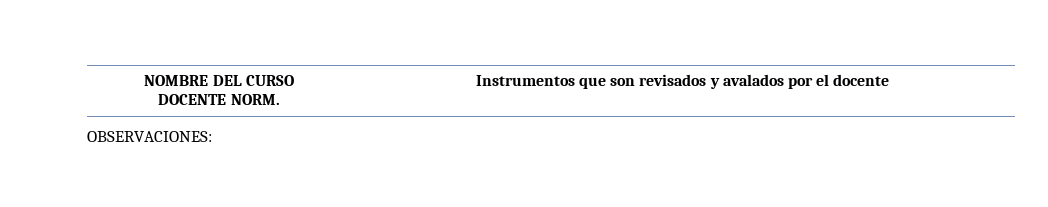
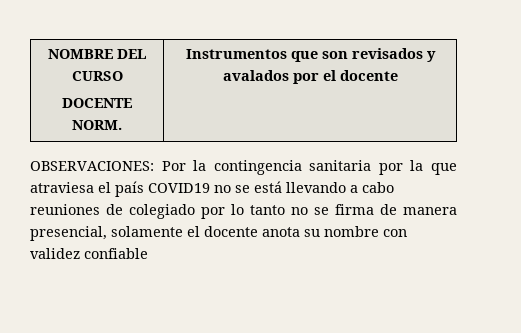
(212, 136) none -> [161,160,457,175] [30,181,394,197] [30,204,457,219] [30,226,407,241] [30,248,148,259] Por la contingencia sanitaria por la que atraviesa el país COVID19 no se está llevando a cabo reuniones de colegiado por lo tanto no se firma de manera presencial, solamente el docente anota su nombre con validez confiable

